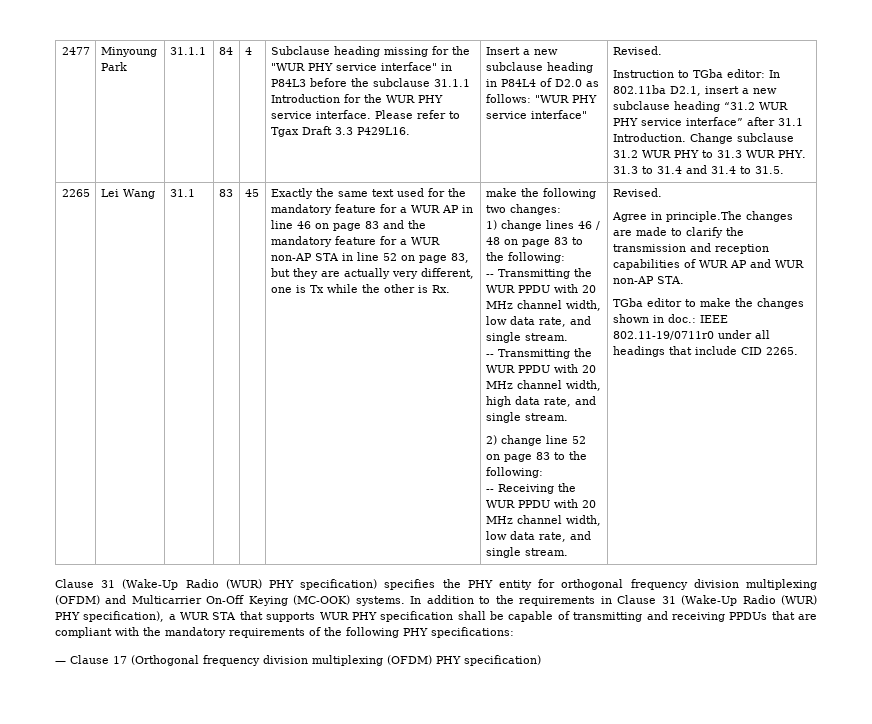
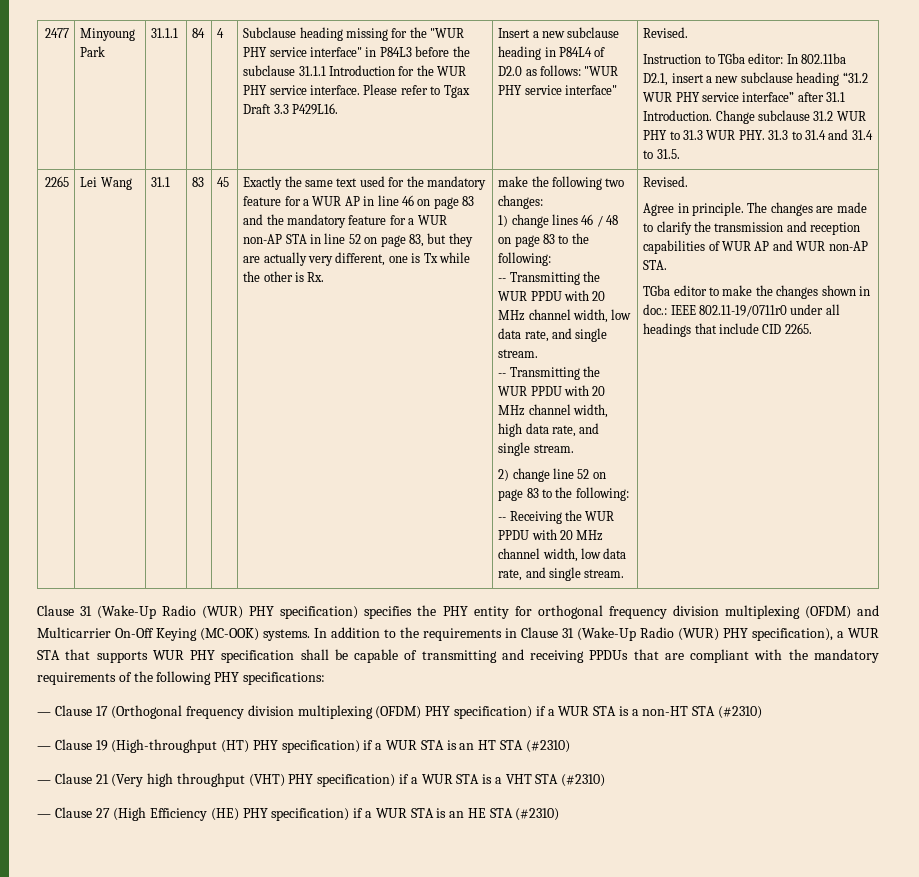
[665,211,742,222] principle.The -> [692,202,768,216] principle. The
(541, 660) none -> [535,706,763,719] [37,739,570,753] [37,773,606,787] [37,807,560,821] if a WUR STA is a non-HT STA (#2310) // — Clause 19 (High-throughput (HT) PHY specification) if a WUR STA is an HT STA (#2310) // — Clause 21 (Very high throughput (VHT) PHY specification) if a WUR STA is a VHT STA (#2310) // — Clause 27 (High Efficiency (HE) PHY specification) if a WUR STA is an HE STA (#2310)

